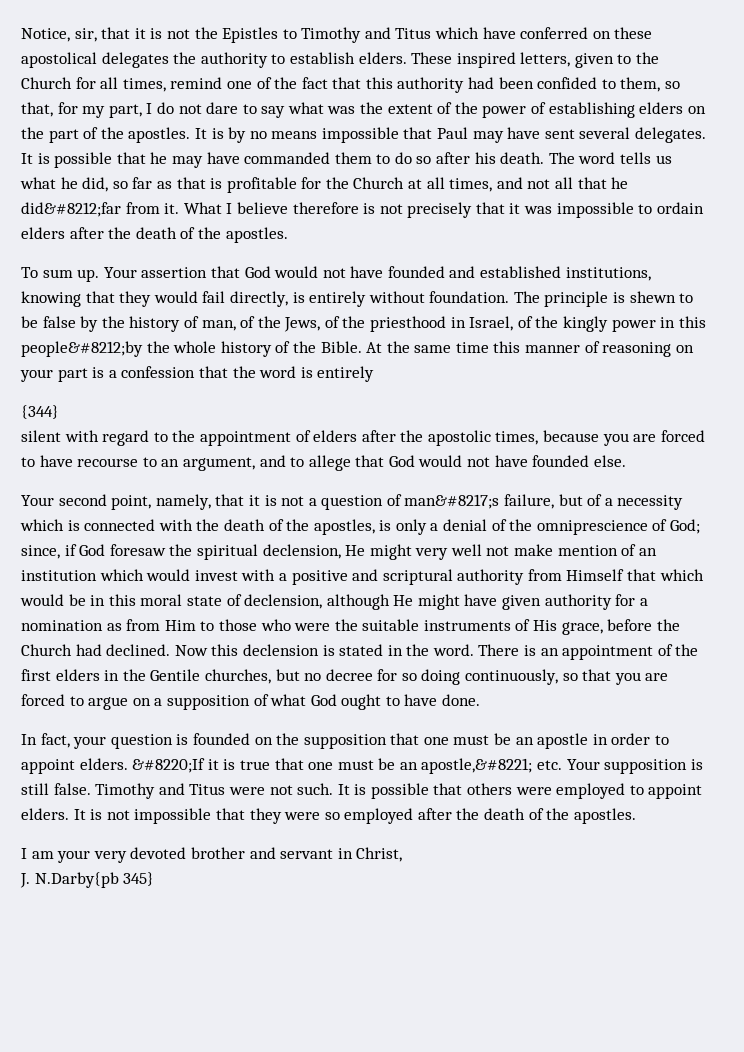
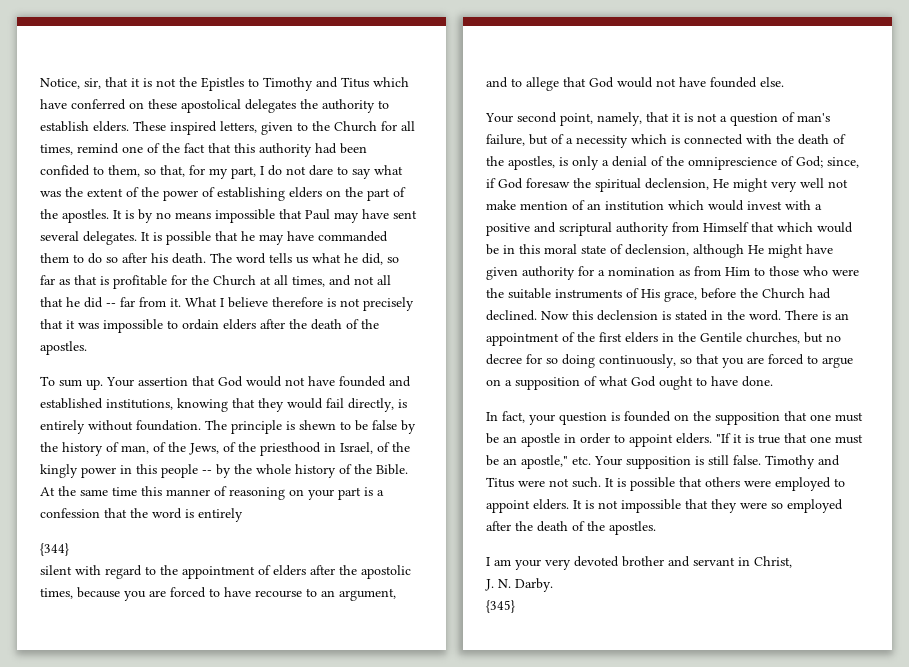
[21,202,121,217] did&#8212;far -> [84,297,135,308] did -- far
[21,341,143,357] people&#8212;by -> [161,464,231,478] people -- by
[404,494,500,509] man&#8217;s -> [797,113,830,122] man's
[132,758,206,773] &#8220;If -> [716,433,731,443] "If
[421,758,533,774] apostle,&#8221; -> [521,455,568,469] apostle,"
[34,872,155,888] N.Darby{pb 345} -> [498,578,553,592] [486,600,515,613] N. Darby. // {345}

